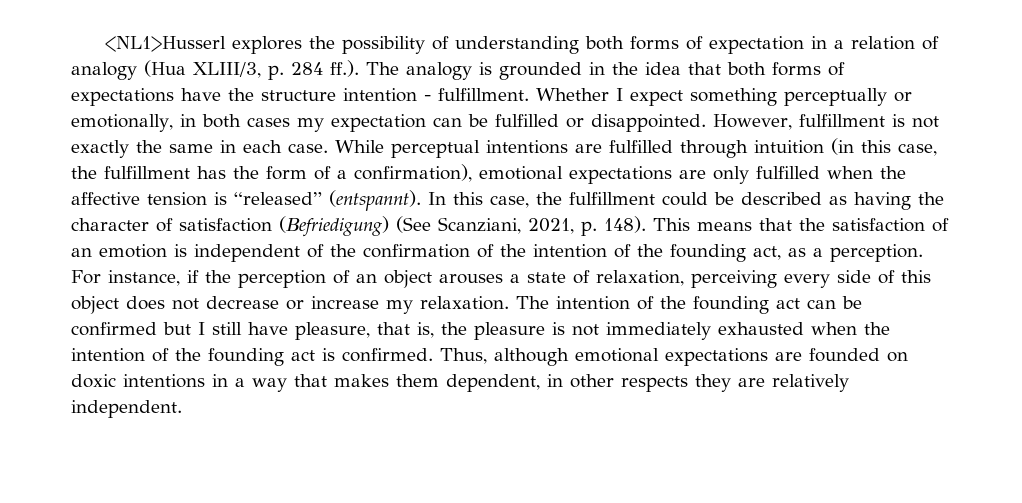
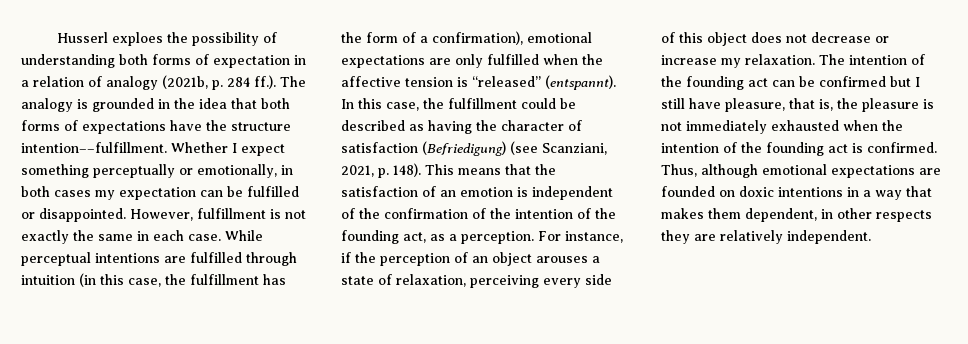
[104,36,302,54] <NL1>Husserl explores -> [57,32,164,46] Husserl exploes
[144,60,261,78] (Hua XLIII/3, -> [162,75,208,89] (2021b,
[343,88,529,102] intention - fulfillment. -> [21,142,167,153] intention––fulfillment.
[396,216,431,233] (See -> [510,141,538,155] (see

